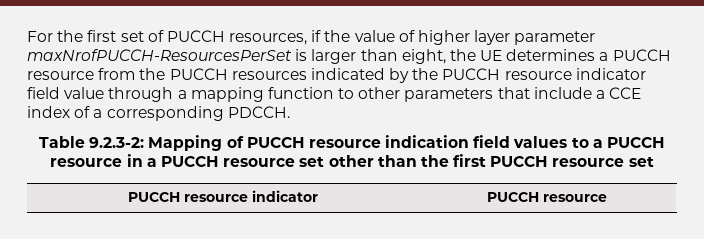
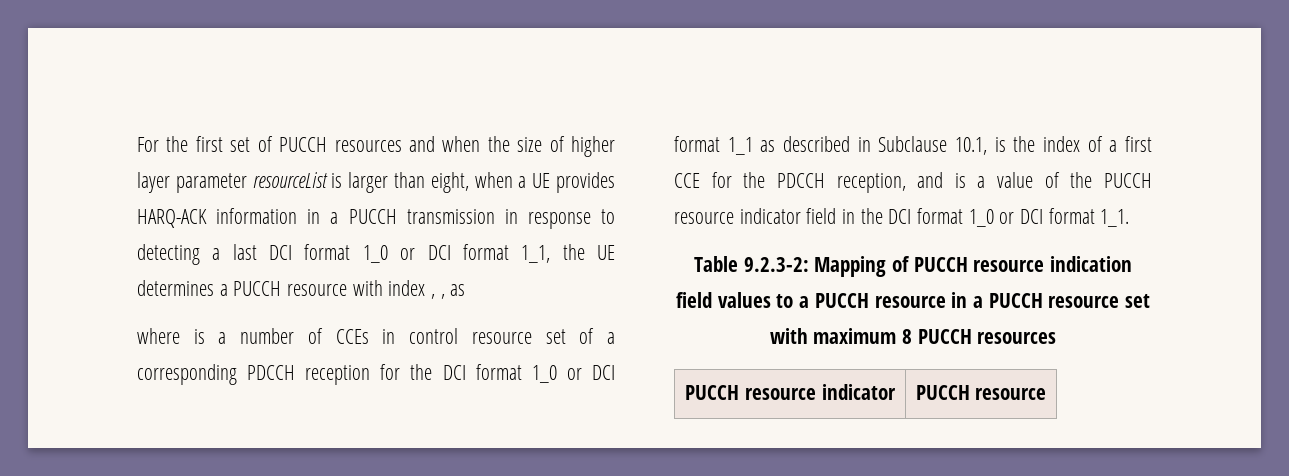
[229,30,395,45] resources, if the value -> [334,136,543,152] resources and when the size
[27,49,292,61] maxNrofPUCCH-ResourcesPerSet -> [252,172,328,188] resourceList
(446, 56) none -> [474,172,615,193] [137,208,615,229] [137,244,551,265] when a UE provides HARQ-ACK information in a PUCCH transmission in response to detecting a last DCI format 1_0 or DCI format 1_1,
[98,68,410,83] from the PUCCH resources indicated by -> [352,280,466,299] [137,328,615,344] [137,364,615,385] [674,136,1152,155] [674,172,1060,193] with index , , as // where is a number of CCEs in control resource set of a corresponding PDCCH reception for the DCI format 1_0 or DCI format 1_1 as described in Subclause 10.1, is the index of a first CCE for the PDCCH reception, and is a value of
[64,87,642,102] [27,106,290,121] value through a mapping function to other parameters that include a CCE index of a corresponding PDCCH. -> [842,208,1130,227] in the DCI format 1_0 or DCI format 1_1.
[328,154,654,167] other than the first PUCCH resource set -> [769,328,1057,344] with maximum 8 PUCCH resources

